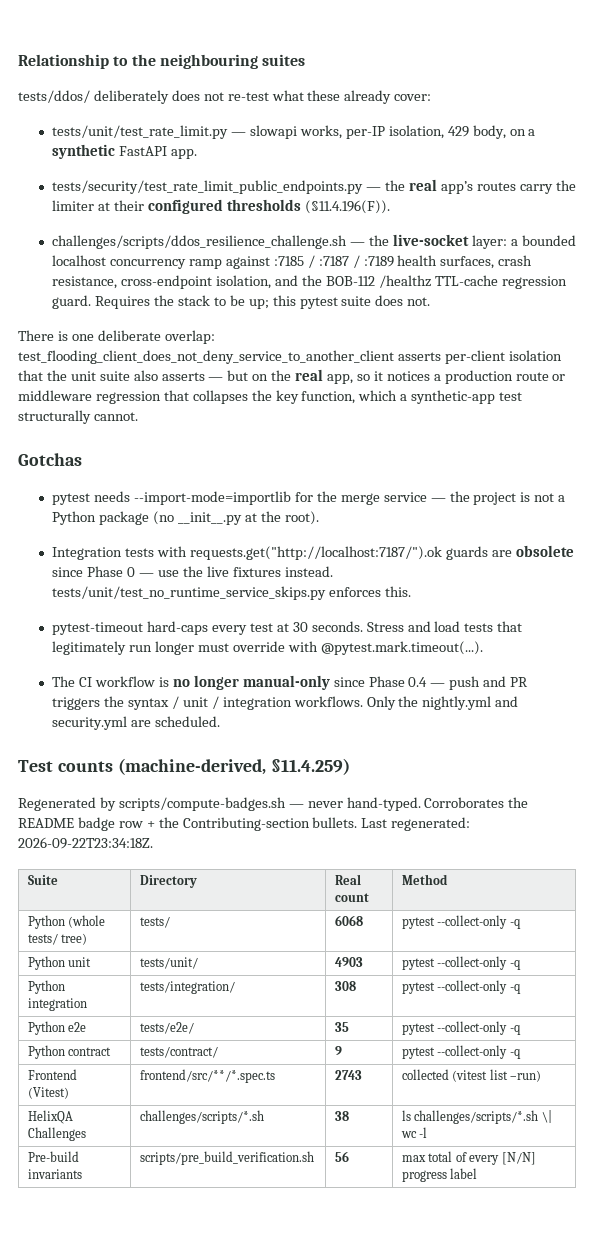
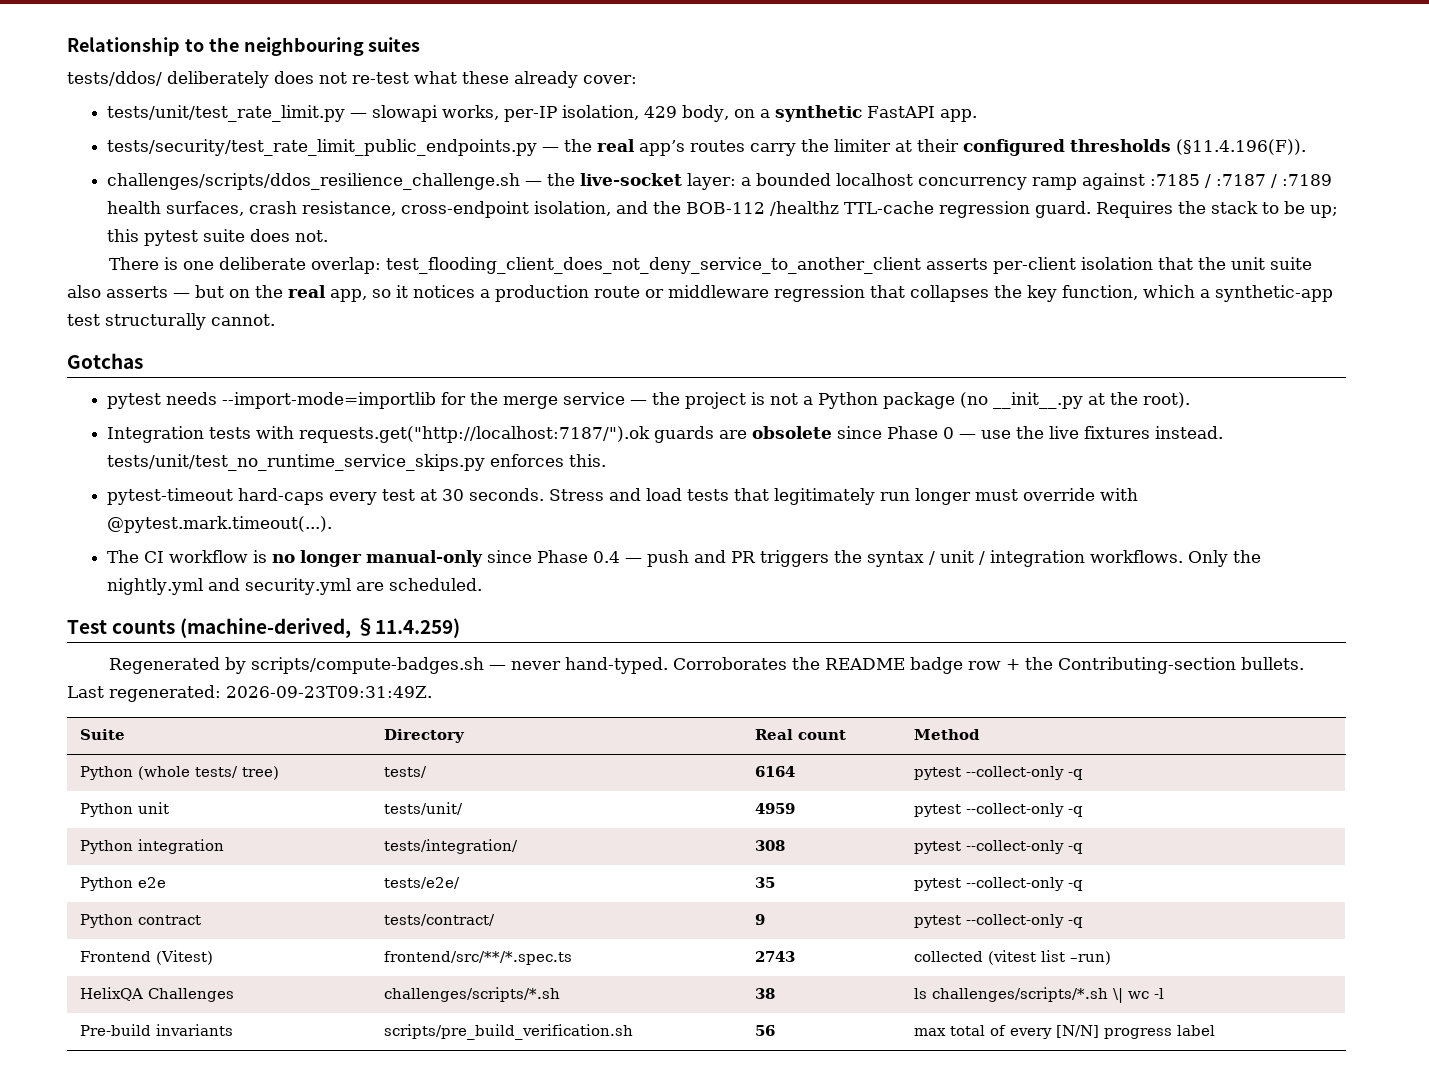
[18,837,153,849] 2026-09-22T23:34:18Z. -> [226,686,432,698] 2026-09-23T09:31:49Z.
[334,915,363,926] 6068 -> [754,766,795,777] 6164
[334,957,363,967] 4903 -> [754,803,795,814] 4959

